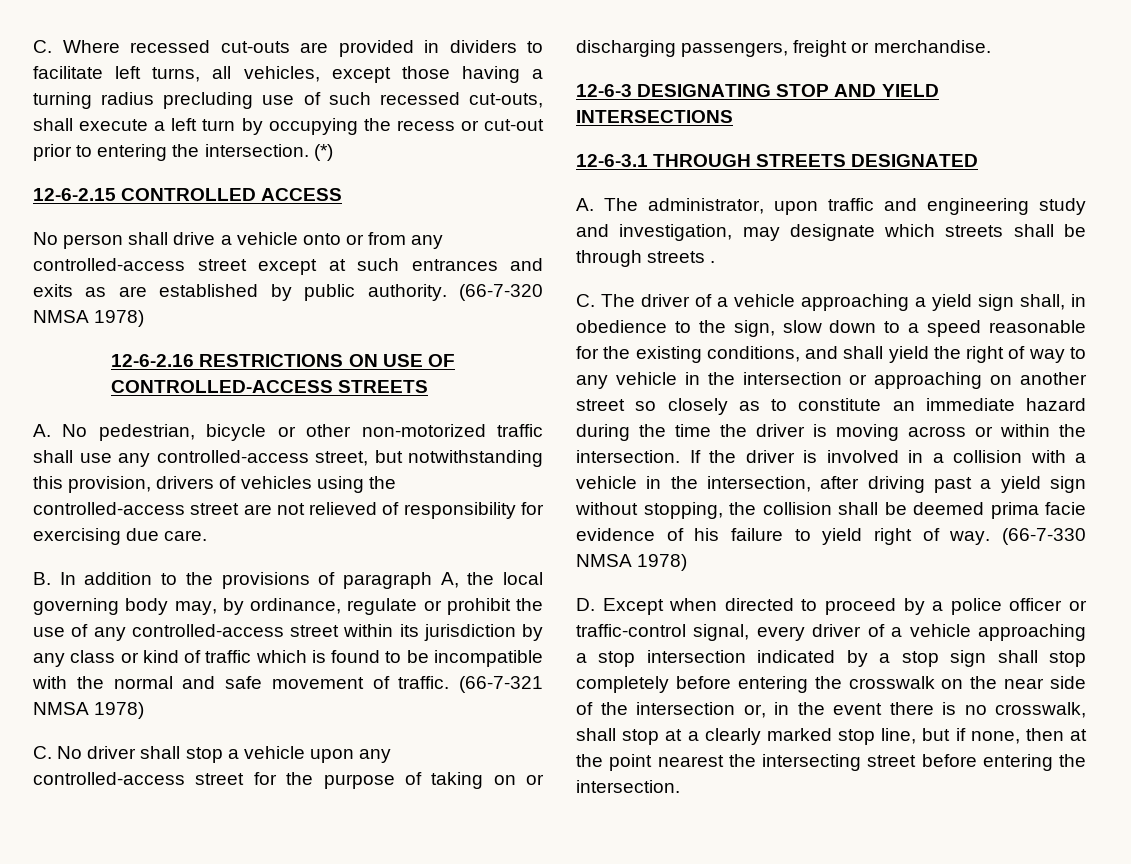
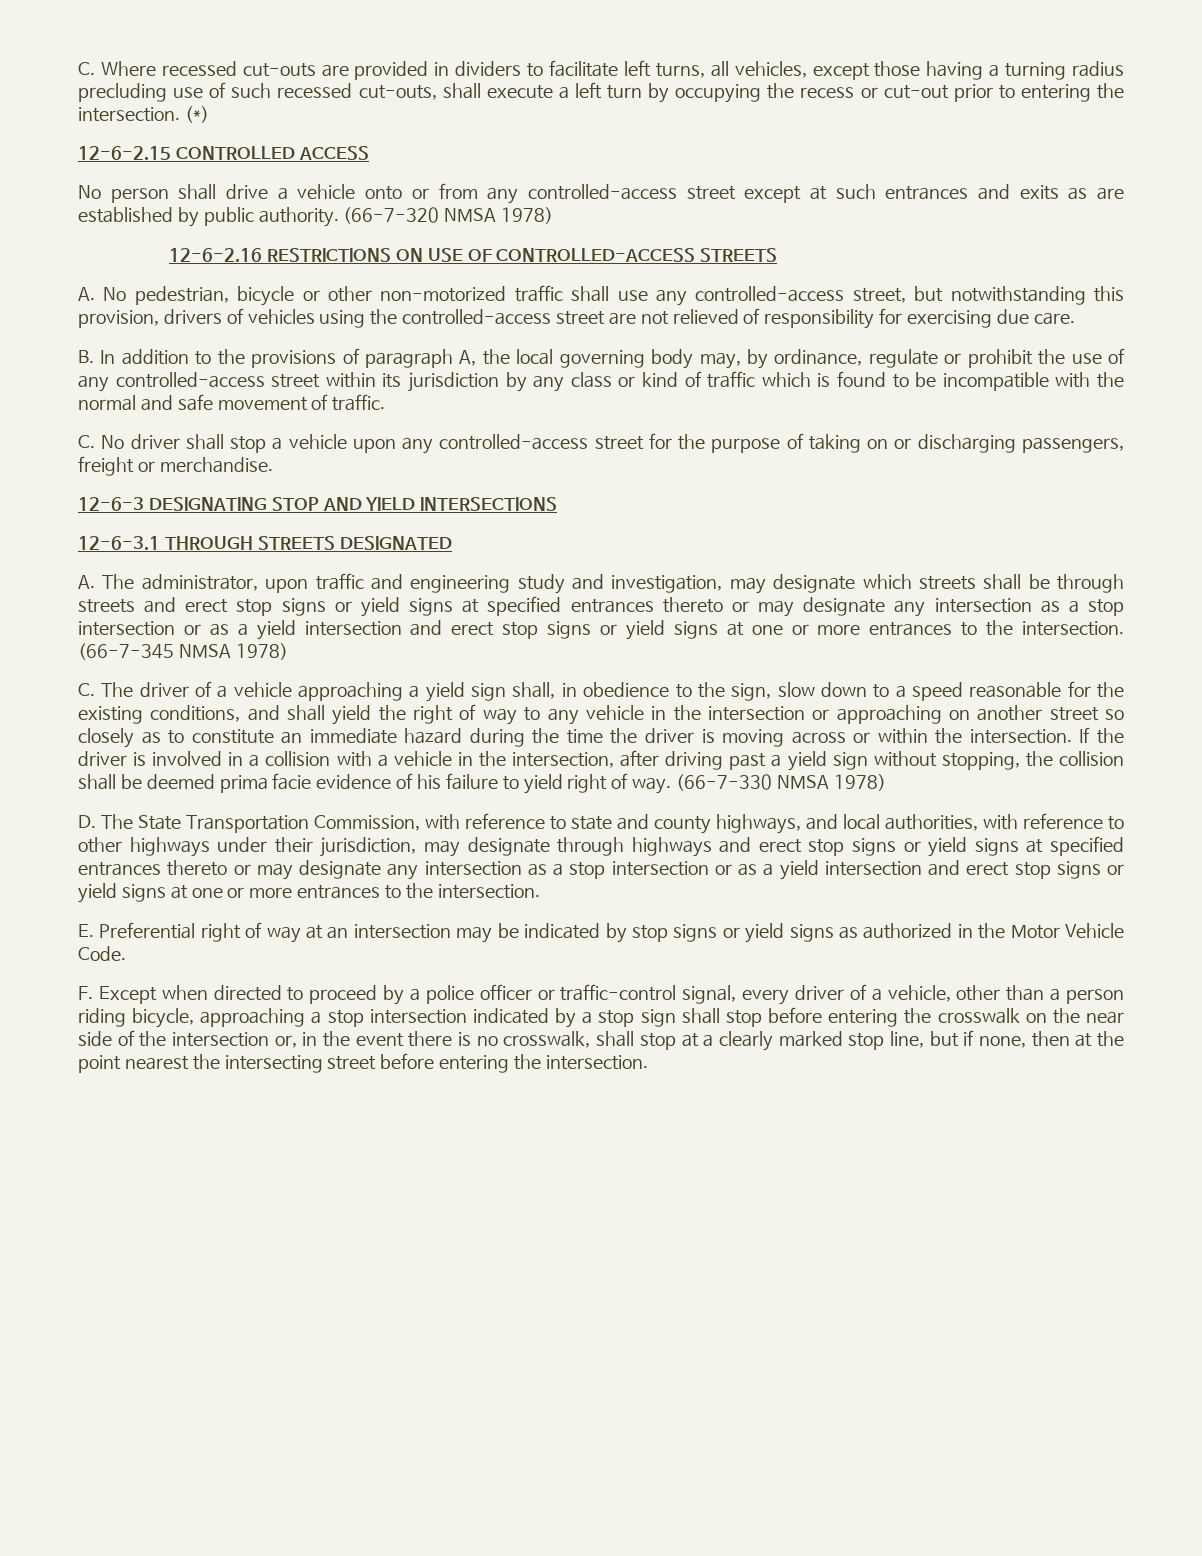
[459,676,543,693] [33,702,145,719] (66-7-321 NMSA 1978) -> (386, 402) none
[710,261,716,263] . -> [144,596,1125,617] [78,620,1124,640] [78,643,288,660] and erect stop signs or yield signs at specified entrances thereto or may designate any intersection as a stop intersection or as a yield intersection and erect stop signs or yield signs at one or more entrances to the intersection. (66-7-345 NMSA 1978)
(595, 604) none -> [101,813,1125,834] [78,836,1125,857] [78,860,1124,880] [78,883,540,903] [78,922,1125,943] [78,946,126,961] [78,986,93,1000] The State Transportation Commission, with reference to state and county highways, and local authorities, with reference to other highways under their jurisdiction, may designate through highways and erect stop signs or yield signs at specified entrances thereto or may designate any intersection as a stop intersection or as a yield intersection and erect stop signs or yield signs at one or more entrances to the intersection. // E. Preferential right of way at an intersection may be indicated by stop signs or yield signs as authorized in the Motor Vehicle Code. // F.
[909,624,971,637] vehicle -> [887,985,1125,1004] [78,1008,195,1028] vehicle, other than a person riding bicycle,
[576,676,669,693] completely -> (762, 1018) none

